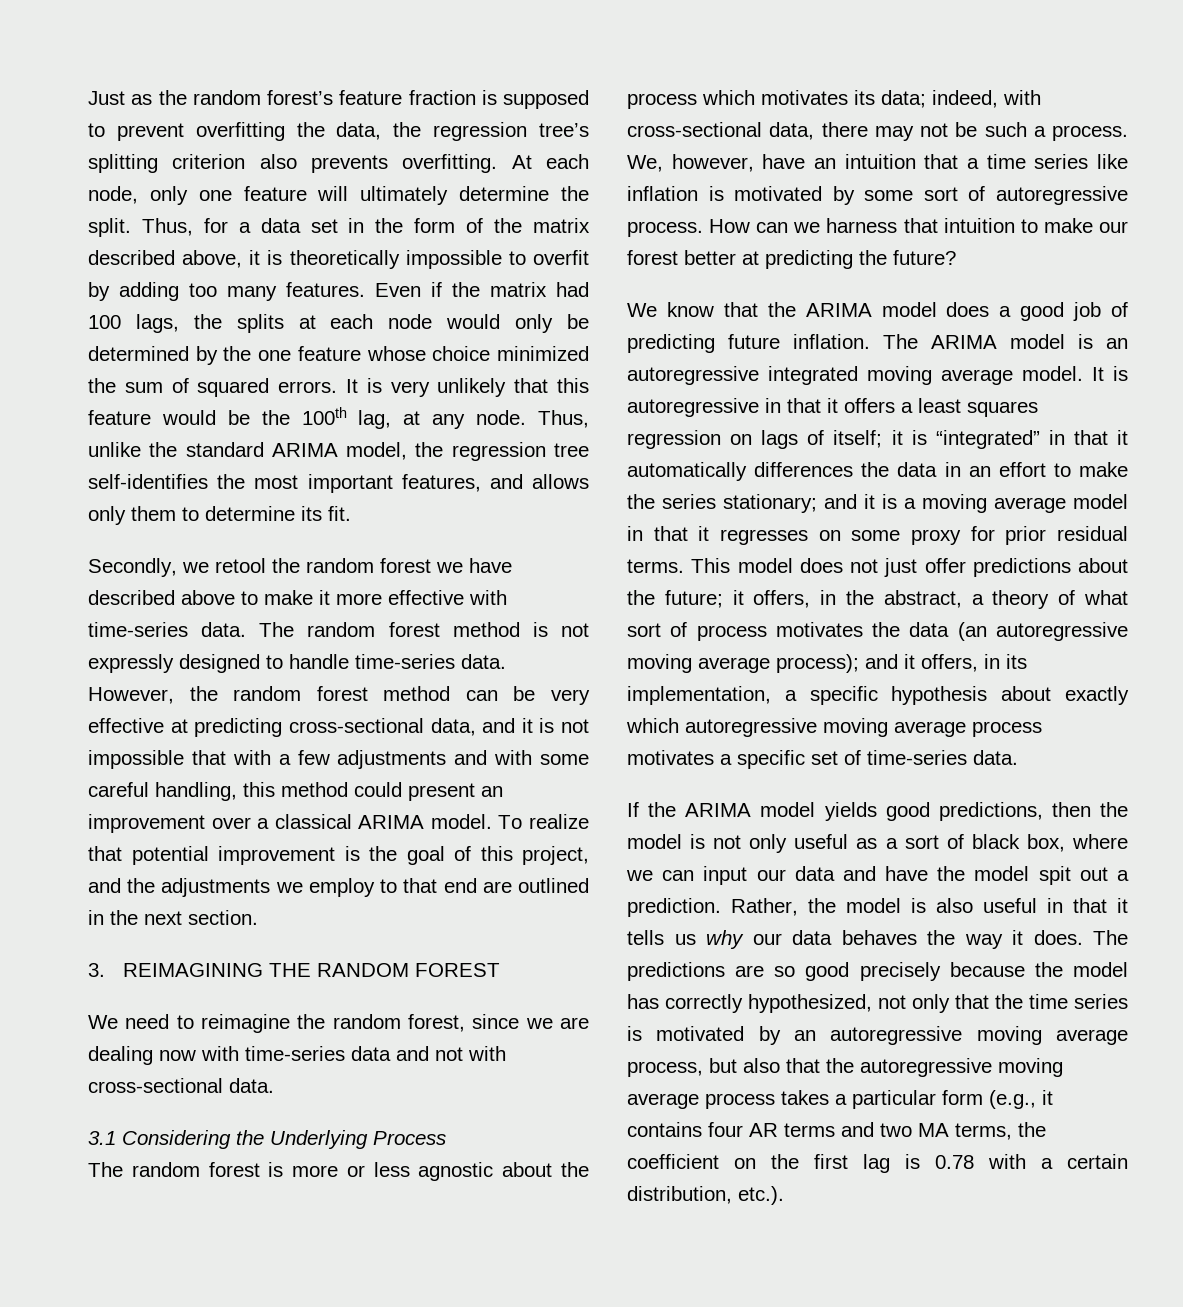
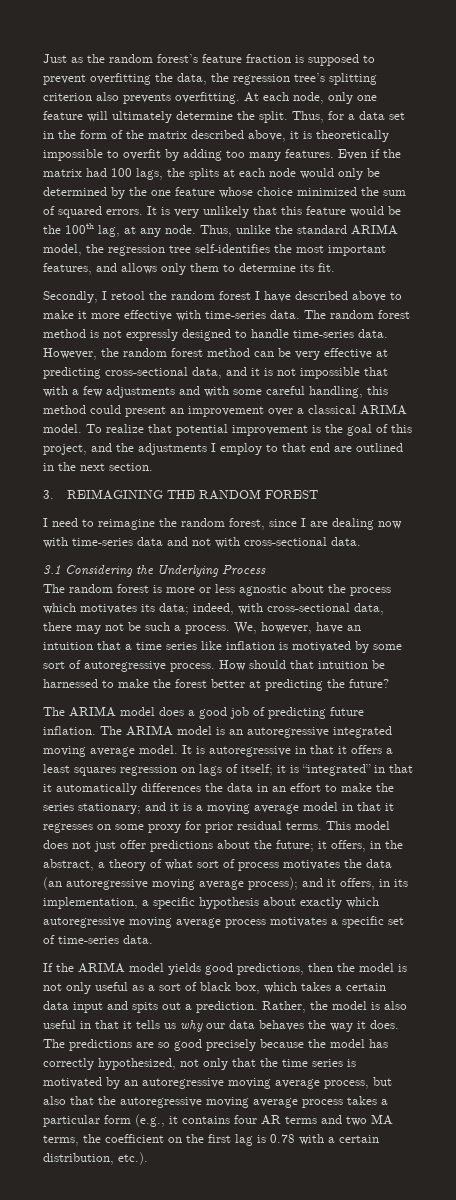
[182,562,209,573] we -> [102,291,107,300] I
[436,562,463,573] we -> [255,291,260,300] I
[275,882,303,893] we -> [211,443,216,452] I
[88,1015,118,1029] We -> [43,518,48,527] I
[525,1018,553,1029] we -> [301,518,306,527] I
[756,218,1128,233] can we harness that intuition to make our -> [249,660,385,669] [43,679,171,688] should that intuition be harnessed to make the
[627,302,796,317] We know that the -> [43,707,65,716] The
[1072,834,1128,849] [626,866,1071,885] where we can input our data and have the model spit -> [264,982,386,993] [43,1001,158,1013] which takes a certain data input and spits

